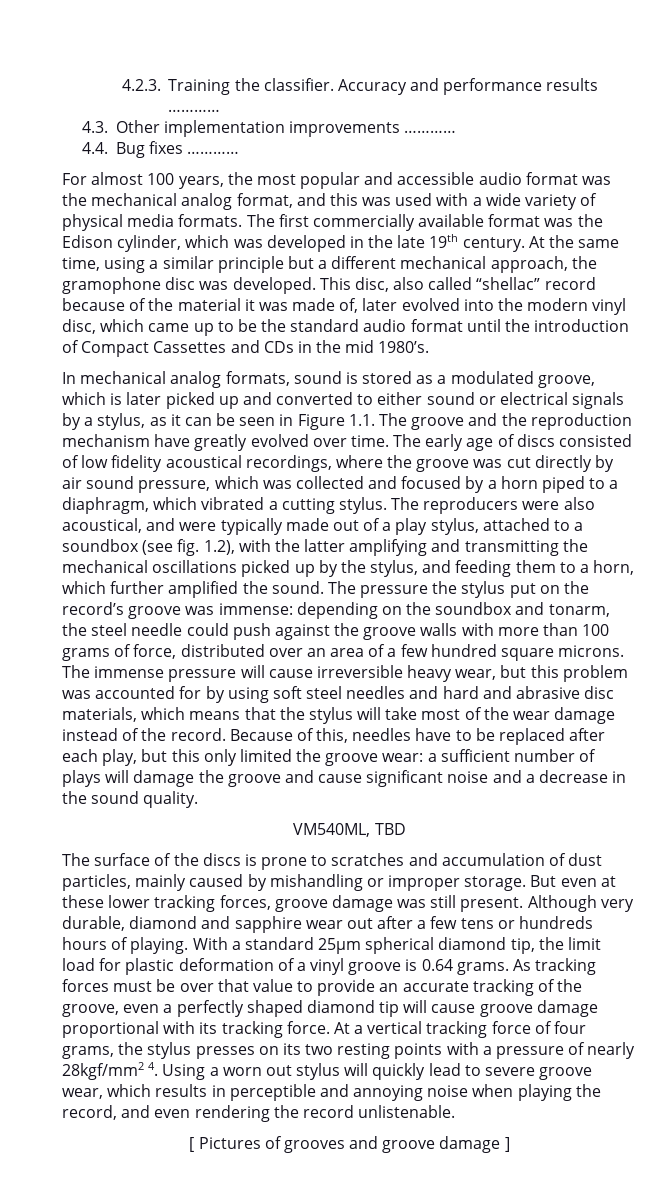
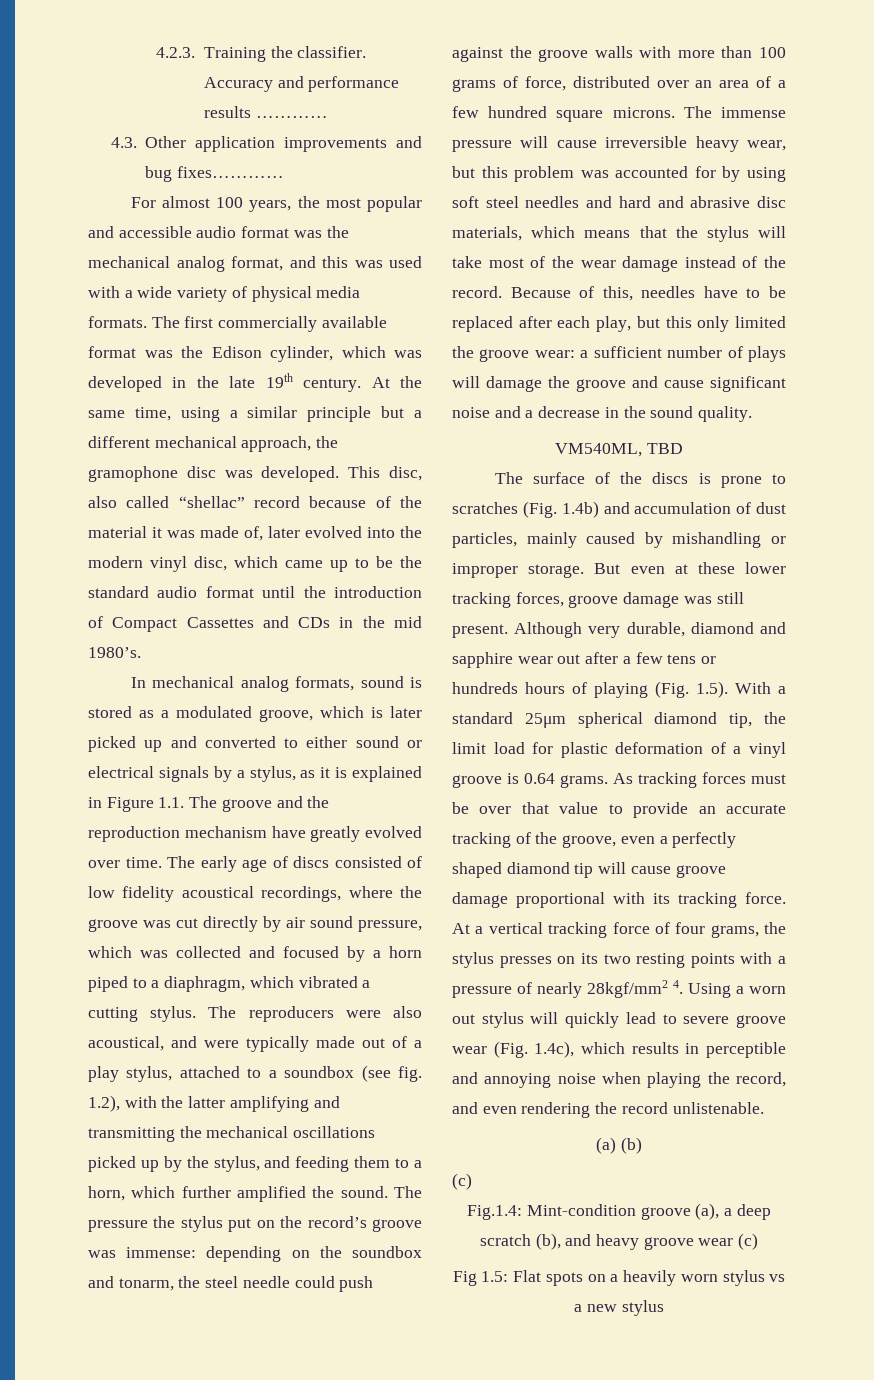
[163,120,457,137] [81,141,239,158] implementation improvements ………… // 4.4. Bug fixes ………… -> [195,136,423,152] [145,166,285,182] application improvements and bug fixes…………
[184,413,276,426] can be seen -> [335,766,422,782] is explained
(405, 859) none -> [522,501,599,518] (Fig. 1.4b)
[130,937,189,954] playing. -> [594,681,728,698] playing (Fig. 1.5).
[62,1088,103,1099] wear, -> [452,1041,575,1058] wear (Fig. 1.4c),
[189,1136,510,1153] [ Pictures of grooves and groove damage ] -> [596,1137,642,1154] [452,1173,472,1190] [467,1203,771,1220] [479,1233,759,1250] [452,1270,786,1286] [574,1300,664,1316] (a) (b) // (c) // Fig.1.4: Mint-condition groove (a), a deep scratch (b), and heavy groove wear (c) // Fig 1.5: Flat spots on a heavily worn stylus vs a new stylus

